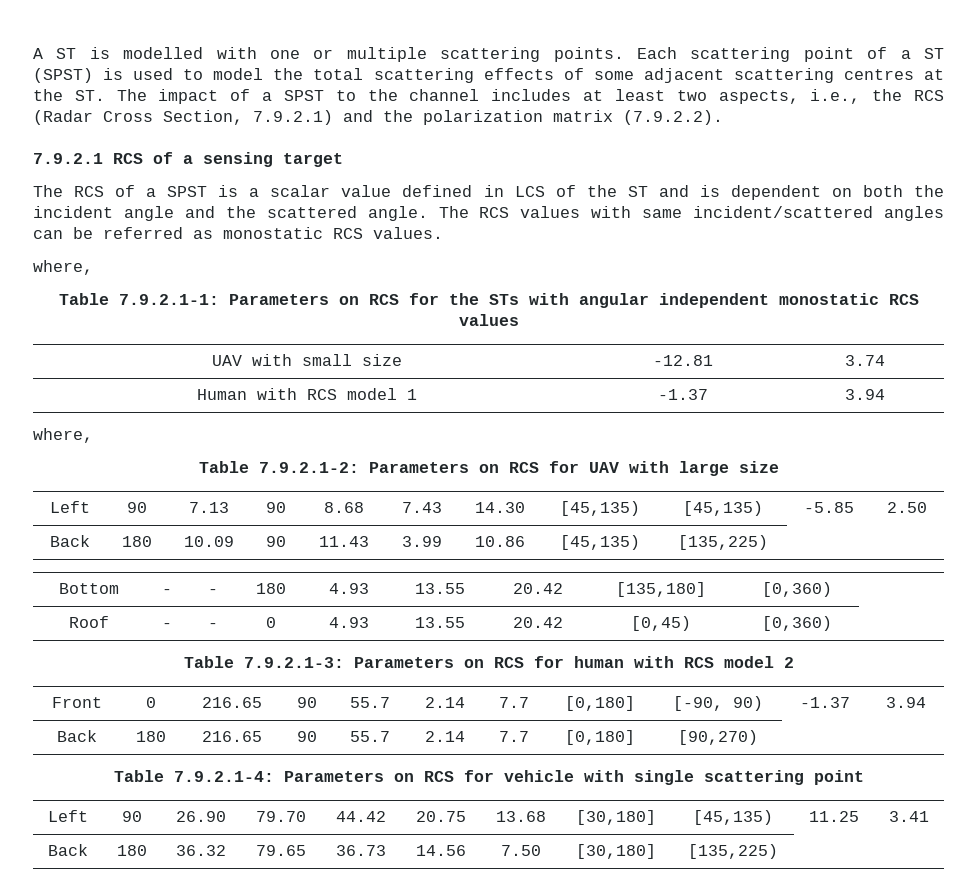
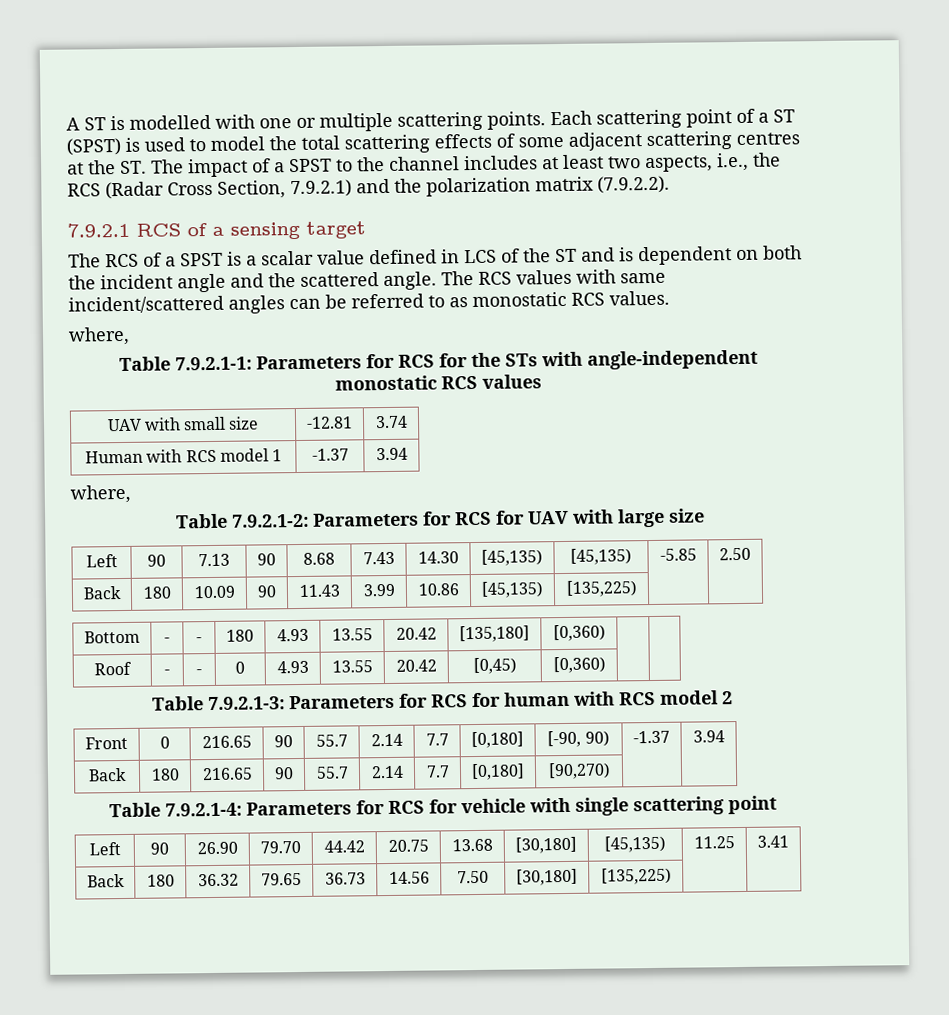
(183, 233) none -> [428,295,445,308] to
[338,296,359,305] on -> [365,353,395,369] for
[578,293,769,308] angular independent -> [586,349,758,370] angle-independent
[478,464,499,473] on -> [422,511,452,526] for
[463,659,484,668] on -> [398,693,428,708] for
[393,773,414,782] on -> [356,800,385,815] for

